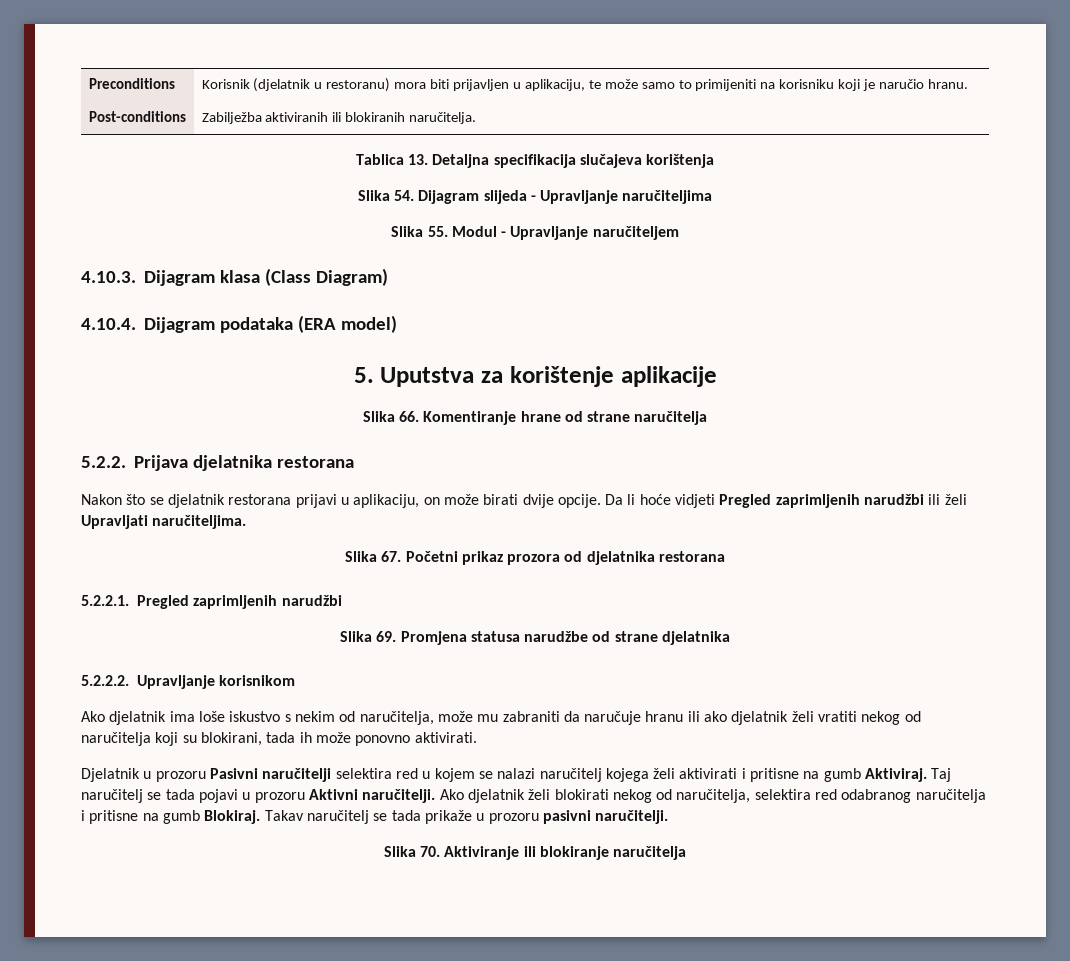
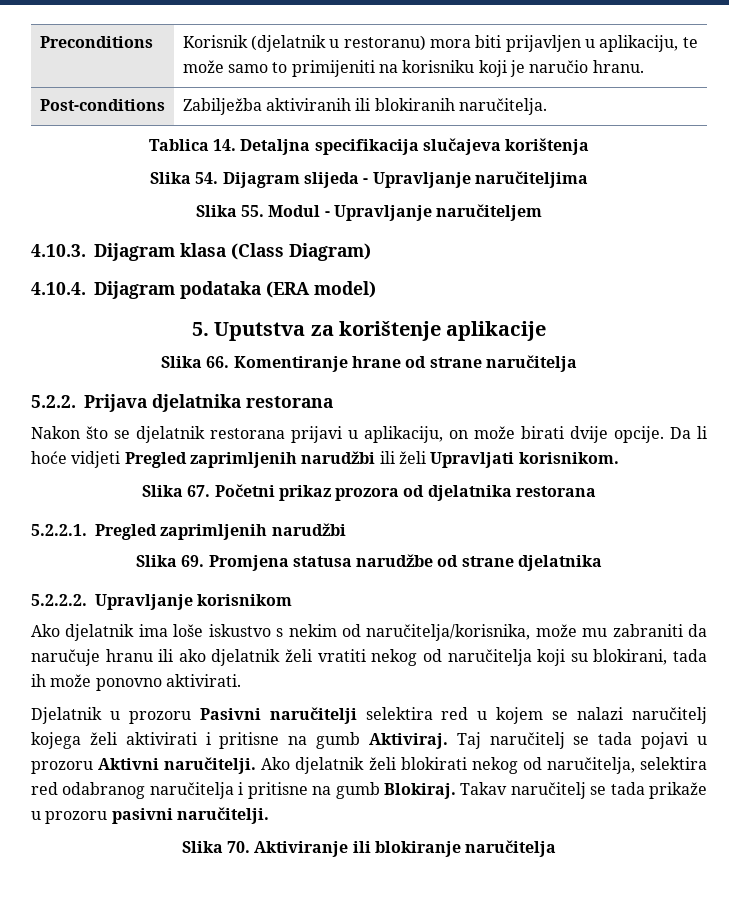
[408,154,429,165] 13. -> [213,139,237,151] 14.
[152,515,247,529] naručiteljima. -> [518,452,619,464] korisnikom.
[359,711,434,725] naručitelja, -> [366,624,531,641] naručitelja/korisnika,

